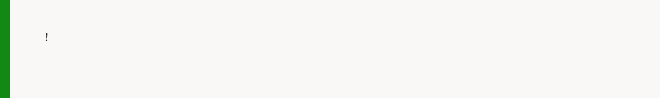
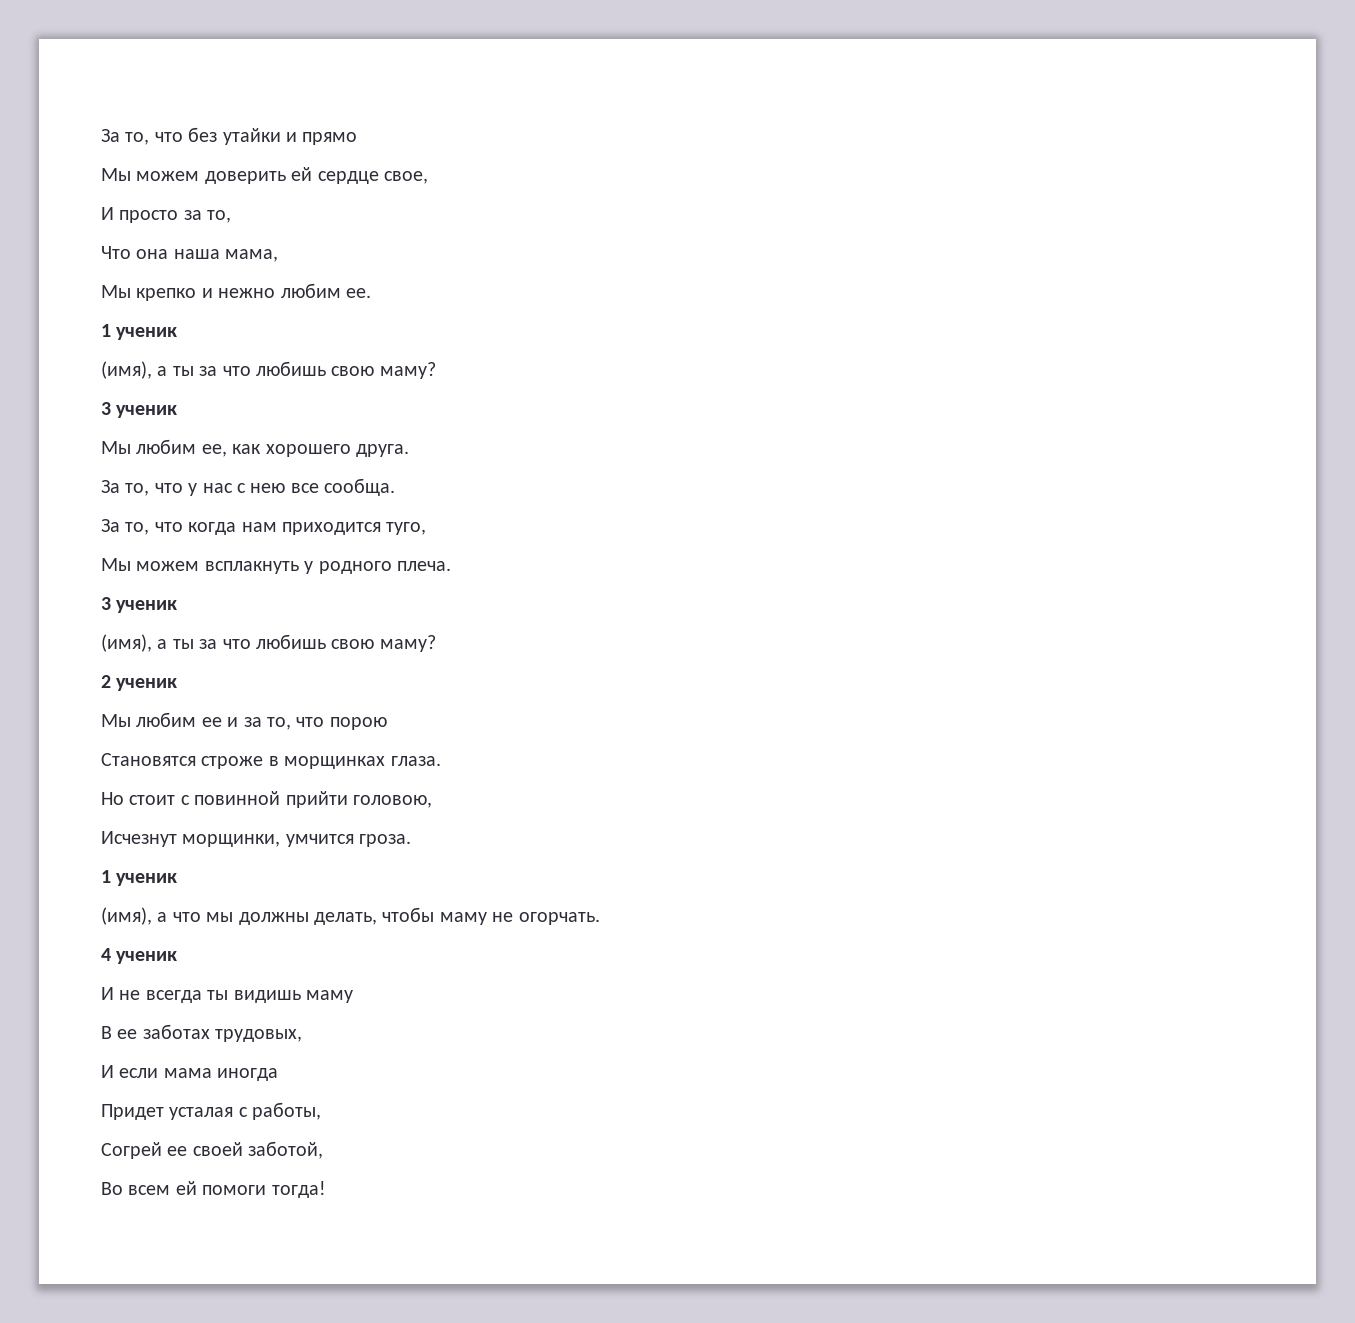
[45,33,48,41] ! -> [101,127,358,145] [101,167,428,184] [101,207,232,223] [101,246,279,262] [101,283,371,301] [101,324,178,340] [101,361,436,379] [101,402,178,418] [101,439,409,457] [101,478,396,496] [101,519,427,535] [101,558,451,574] [101,597,178,613] [101,634,436,652] [101,675,178,691] [101,712,387,730] [101,753,441,769] [101,791,432,808] [101,831,412,847] [101,870,178,886] [101,907,600,925] [101,948,178,964] [101,987,353,1003] [101,1024,303,1042] [101,1065,279,1081] [101,1102,322,1120] [101,1141,324,1159] [101,1181,326,1198] За то, что без утайки и прямо // Мы можем доверить ей сердце свое, // И просто за то, // Что она наша мама, // Мы крепко и нежно любим ее. // 1 ученик // (имя), а ты за что любишь свою маму? // 3 ученик // Мы любим ее, как хорошего друга. // За то, что у нас с нею все сообща. // За то, что когда нам приходится туго, // Мы можем всплакнуть у родного плеча. // 3 ученик // (имя), а ты за что любишь свою маму? // 2 ученик // Мы любим ее и за то, что порою // Становятся строже в морщинках глаза. // Но стоит с повинной прийти головою, // Исчезнут морщинки, умчится гроза. // 1 ученик // (имя), а что мы должны делать, чтобы маму не огорчать. // 4 ученик // И не всегда ты видишь маму // В ее заботах трудовых, // И если мама иногда // Придет усталая с работы, // Согрей ее своей заботой, // Во всем ей помоги тогда!

